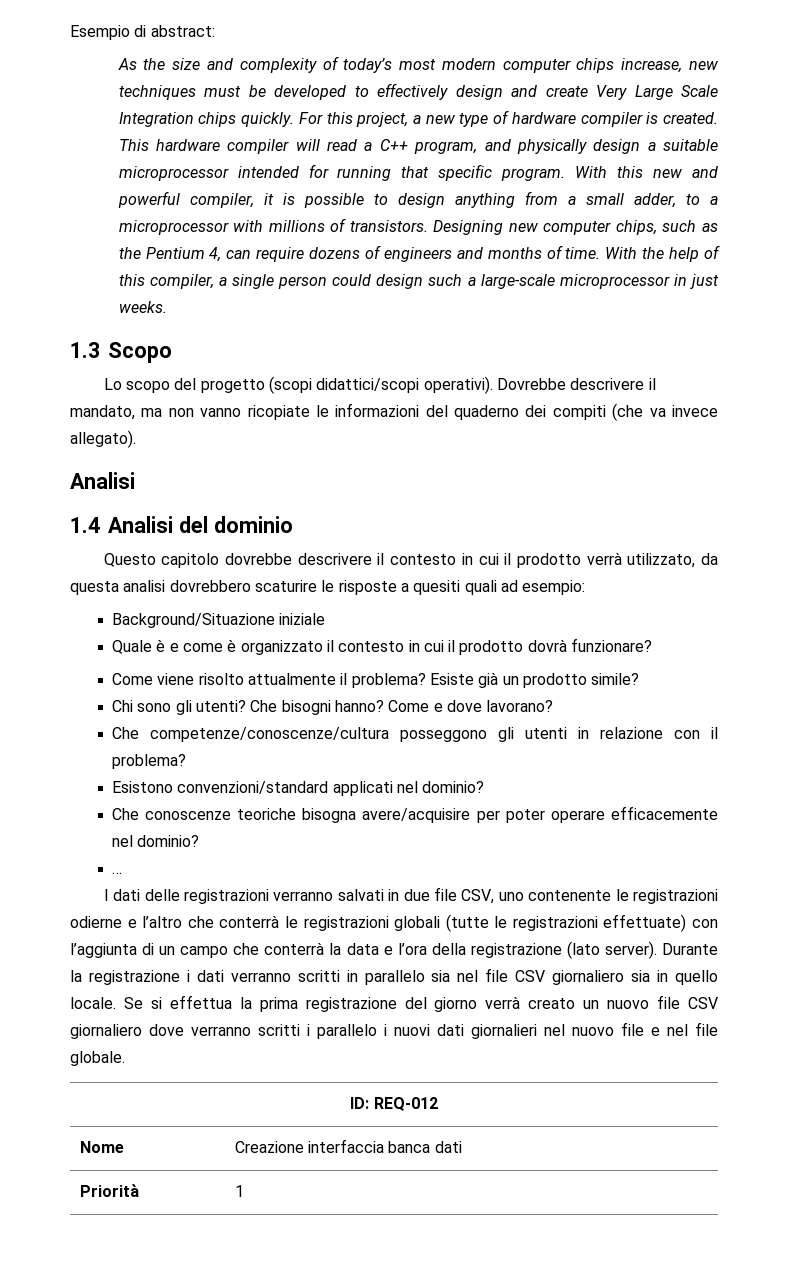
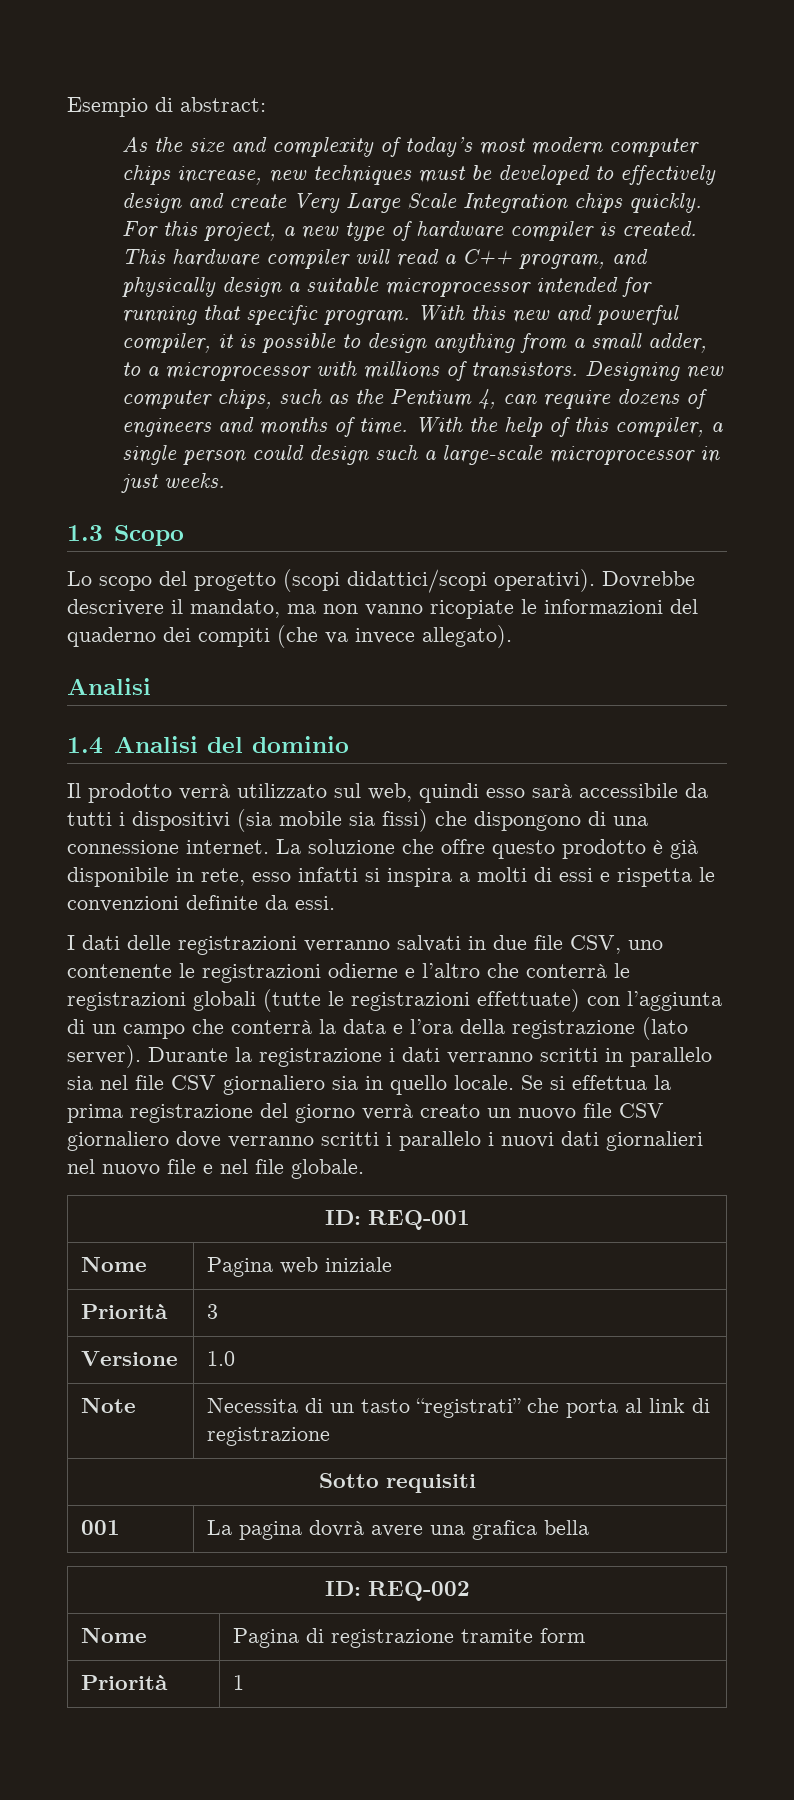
[103,552,718,568] [70,580,586,595] [111,613,326,628] [111,638,653,655] [111,672,640,688] [111,700,554,715] [111,727,718,742] [111,754,186,769] [111,781,485,796] [111,806,718,823] [111,835,200,847] [111,872,122,874] Questo capitolo dovrebbe descrivere il contesto in cui il prodotto verrà utilizzato, da questa analisi dovrebbero scaturire le risposte a quesiti quali ad esempio: // Background/Situazione iniziale // Quale è e come è organizzato il contesto in cui il prodotto dovrà funzionare? // Come viene risolto attualmente il problema? Esiste già un prodotto simile? // Chi sono gli utenti? Che bisogni hanno? Come e dove lavorano? // Che competenze/conoscenze/cultura posseggono gli utenti in relazione con il problema? // Esistono convenzioni/standard applicati nel dominio? // Che conoscenze teoriche bisogna avere/acquisire per poter operare efficacemente nel dominio? // … -> [67,783,708,803] [67,809,648,832] [67,839,698,859] [67,867,715,887] [67,895,335,912] Il prodotto verrà utilizzato sul web, quindi esso sarà accessibile da tutti i dispositivi (sia mobile sia fissi) che dispongono di una connessione internet. La soluzione che offre questo prodotto è già disponibile in rete, esso infatti si inspira a molti di essi e rispetta le convenzioni definite da essi.
[373,1097,438,1111] [79,1141,124,1153] [234,1139,462,1153] REQ-012 // Nome | Creazione interfaccia banca dati -> [367,1210,470,1230] [81,1257,148,1272] [207,1257,393,1277] [81,1303,169,1319] [207,1304,219,1319] [81,1351,179,1366] [207,1351,236,1366] [81,1398,137,1413] [207,1398,711,1418] [207,1427,331,1446] [318,1473,476,1493] [81,1520,121,1535] [207,1520,590,1540] [324,1581,470,1601] [81,1628,148,1643] [233,1628,586,1648] REQ-001 // Nome | Pagina web iniziale // Priorità | 3 // Versione | 1.0 // Note | Necessita di un tasto “registrati” che porta al link di registrazione // Sotto requisiti // 001 | La pagina dovrà avere una grafica bella // ID: REQ-002 // Nome | Pagina di registrazione tramite form

